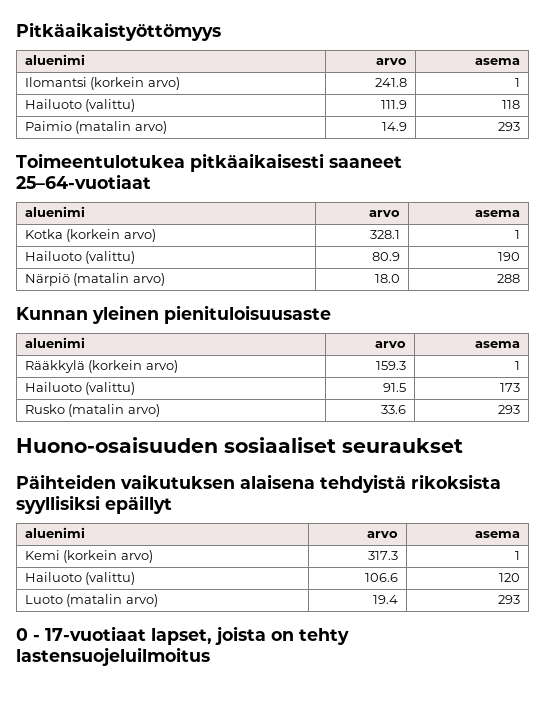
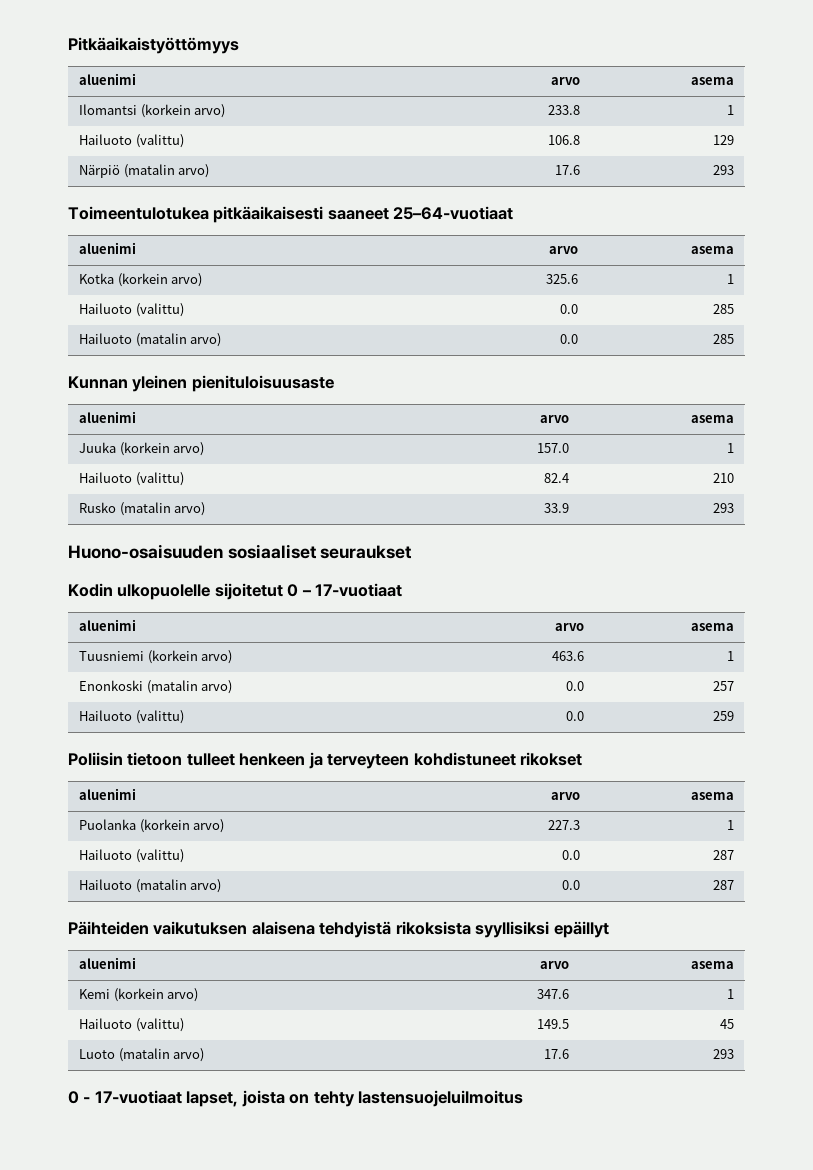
[375,78,408,87] [515,78,521,87] [24,99,136,112] [381,100,408,109] [502,100,521,109] [24,121,167,134] [382,122,408,131] 241.8 | 1 // Hailuoto (valittu) | 111.9 | 118 // Paimio (matalin arvo) | 14.9 -> [547,105,580,115] [726,105,734,115] [79,134,184,148] [547,135,580,145] [712,135,734,145] [79,164,210,178] [554,165,580,175] 233.8 | 1 // Hailuoto (valittu) | 106.8 | 129 // Närpiö (matalin arvo) | 17.6
[370,230,401,239] [515,230,521,239] [24,251,136,264] [372,252,401,261] [498,252,521,261] [24,273,165,286] [375,274,401,283] [497,274,521,283] 328.1 | 1 // Hailuoto (valittu) | 80.9 | 190 // Närpiö (matalin arvo) | 18.0 | 288 -> [545,274,578,284] [726,274,734,284] [79,303,184,317] [559,304,578,314] [712,304,734,314] [79,333,222,347] [559,334,578,344] [712,334,734,344] 325.6 | 1 // Hailuoto (valittu) | 0.0 | 285 // Hailuoto (matalin arvo) | 0.0 | 285
[24,360,178,373] [376,361,407,370] [515,361,521,370] [24,382,136,395] [383,383,407,392] [500,383,521,392] Rääkkylä (korkein arvo) | 159.3 | 1 // Hailuoto (valittu) | 91.5 | 173 -> [79,442,205,456] [536,443,569,453] [726,443,734,453] [79,472,184,486] [543,473,569,483] [712,473,734,483] Juuka (korkein arvo) | 157.0 | 1 // Hailuoto (valittu) | 82.4 | 210
[381,405,407,414] 33.6 -> [543,503,569,513] 33.9
(463, 445) none -> [68,583,403,600] [79,619,137,631] [554,623,584,631] [690,623,734,631] [79,650,233,664] [551,651,584,661] [726,651,734,661] [79,680,233,694] [565,681,584,691] [712,681,734,691] [79,710,184,724] [565,711,584,721] [712,711,734,721] [68,752,583,769] [79,788,137,800] [550,792,580,800] [690,792,734,800] [79,819,225,833] [547,820,580,830] [726,820,734,830] [79,849,184,863] [561,850,580,860] [712,850,734,860] [79,879,222,893] [561,880,580,890] [712,880,734,890] // Kodin ulkopuolelle sijoitetut 0 – 17-vuotiaat // aluenimi | arvo | asema // Tuusniemi (korkein arvo) | 463.6 | 1 // Enonkoski (matalin arvo) | 0.0 | 257 // Hailuoto (valittu) | 0.0 | 259 // Poliisin tietoon tulleet henkeen ja terveyteen kohdistuneet rikokset // aluenimi | arvo | asema // Puolanka (korkein arvo) | 227.3 | 1 // Hailuoto (valittu) | 0.0 | 287 // Hailuoto (matalin arvo) | 0.0 | 287
[368,551,399,560] [515,551,521,560] [24,572,136,585] [365,573,399,582] [499,573,521,582] 317.3 | 1 // Hailuoto (valittu) | 106.6 | 120 -> [536,989,569,999] [726,989,734,999] [79,1018,184,1032] [536,1019,569,1029] [719,1019,734,1029] 347.6 | 1 // Hailuoto (valittu) | 149.5 | 45
[373,595,399,604] 19.4 -> [543,1049,569,1059] 17.6

